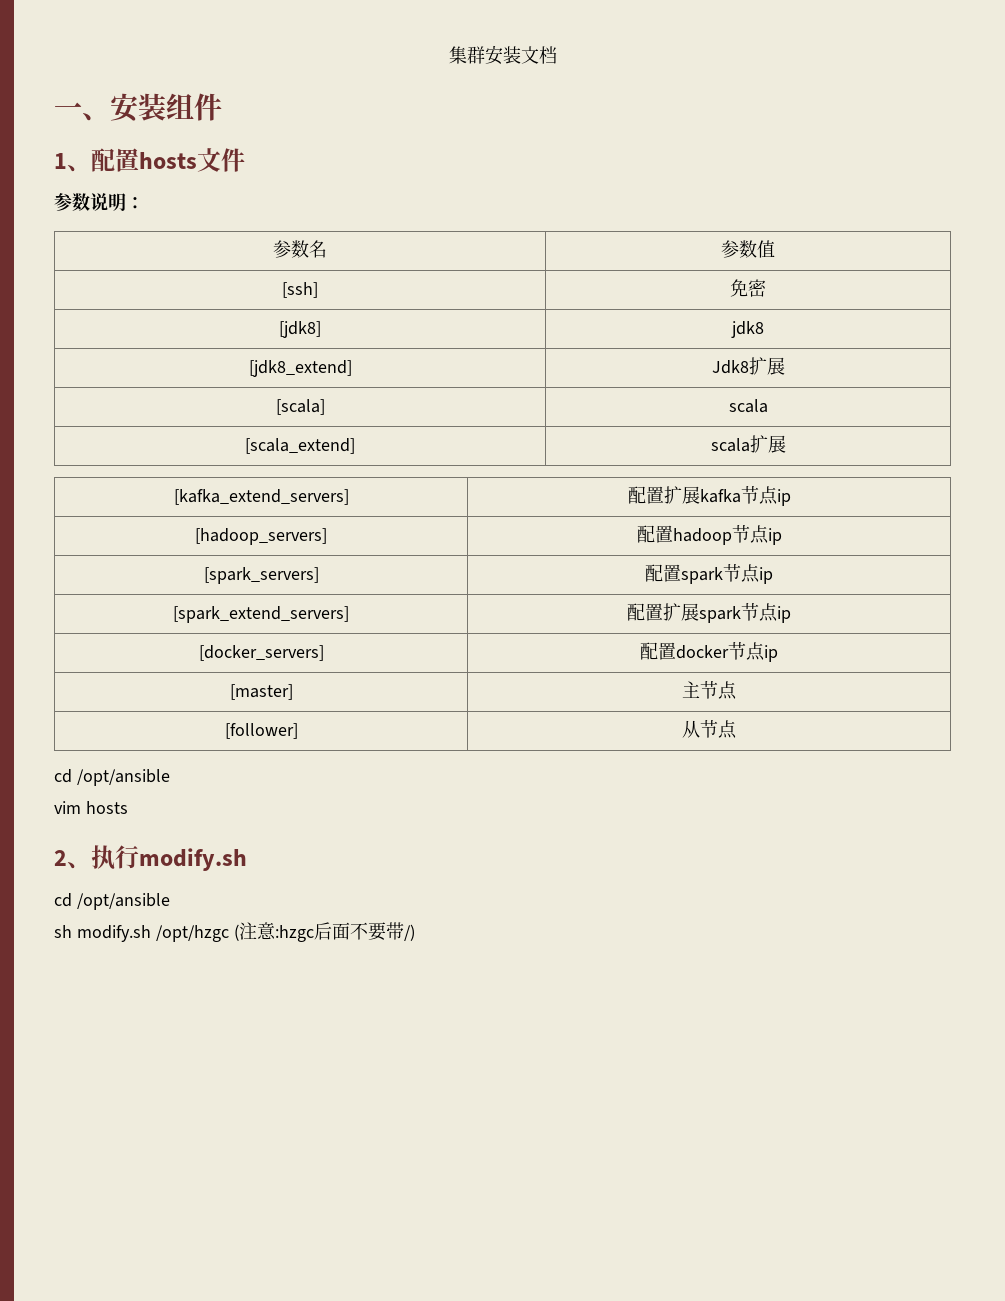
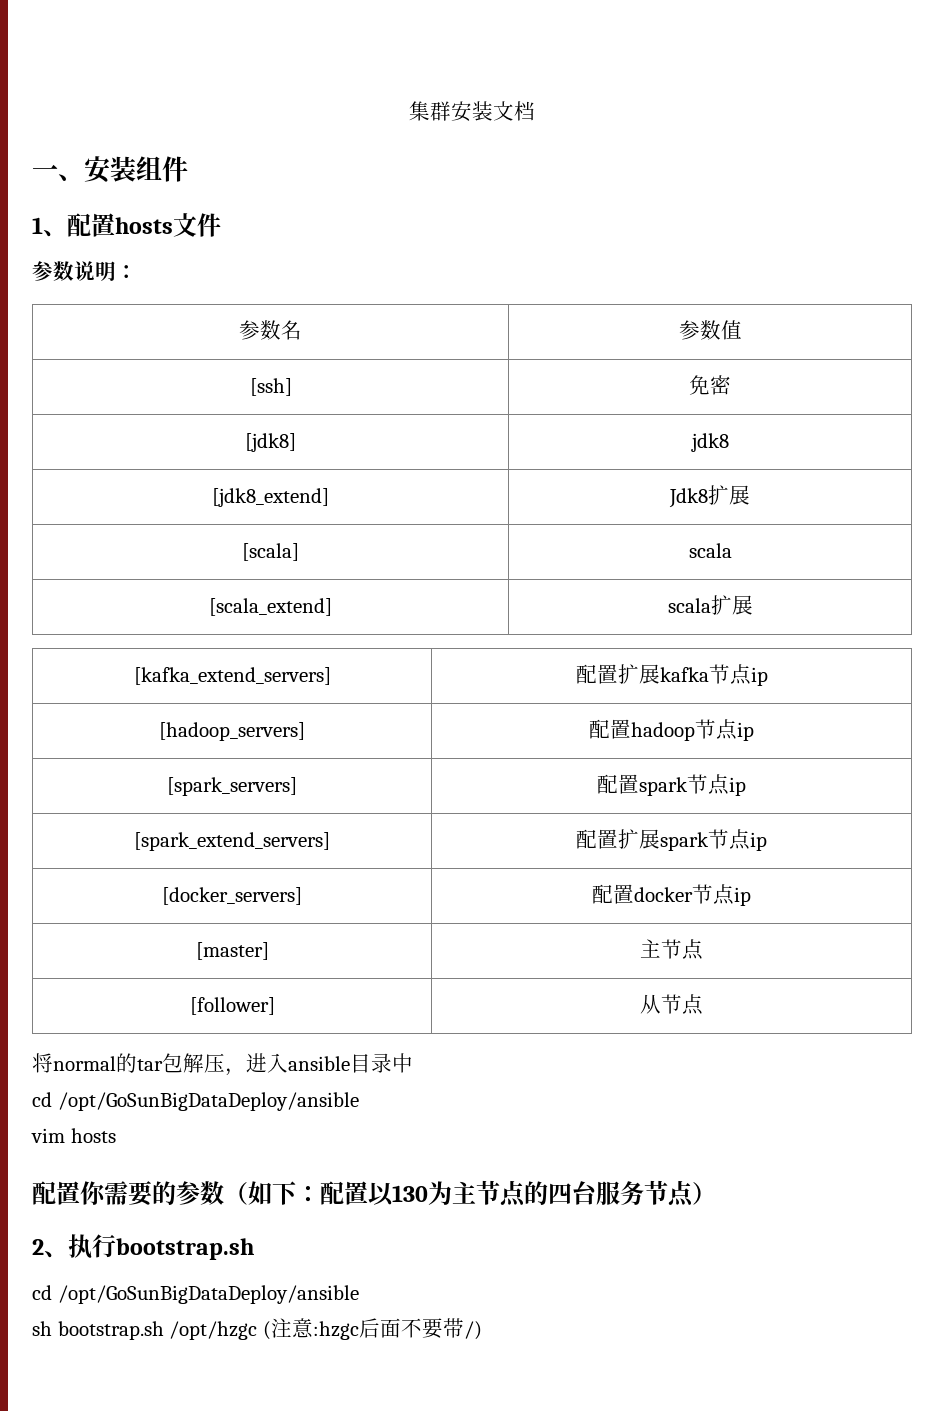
[54,769,170,786] // cd /opt/ansible -> [32,1053,413,1076] [32,1092,359,1111] // 将normal的tar包解压，进入ansible目录中 // cd /opt/GoSunBigDataDeploy/ansible
(128, 807) none -> [32,1180,716,1207] // 配置你需要的参数（如下：配置以130为主节点的四台服务节点）
[139,848,247,871] [54,893,170,910] modify.sh // cd /opt/ansible -> [116,1238,254,1260] [32,1285,359,1304] bootstrap.sh // cd /opt/GoSunBigDataDeploy/ansible
[76,925,151,942] modify.sh -> [57,1321,164,1340] bootstrap.sh

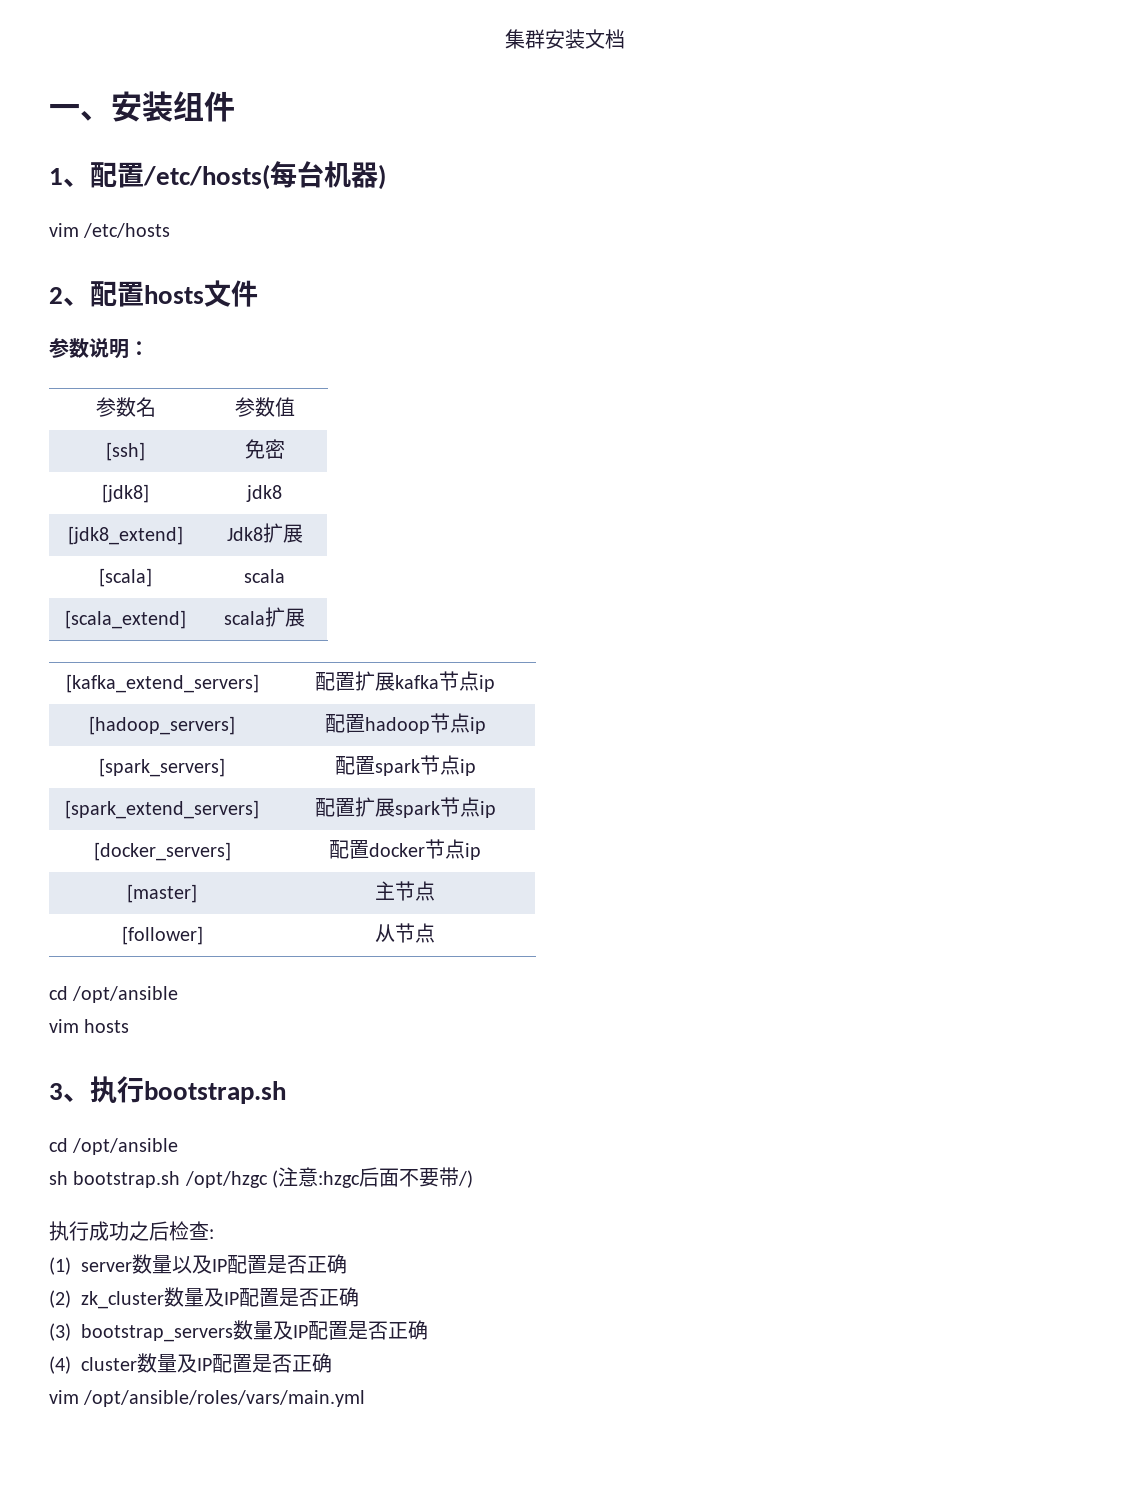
(115, 225) none -> [143,161,386,190] [49,223,171,238] [49,281,144,307] /etc/hosts(每台机器) // vim /etc/hosts // 2、配置
[32,1053,413,1076] [32,1092,359,1111] // 将normal的tar包解压，进入ansible目录中 // cd /opt/GoSunBigDataDeploy/ansible -> [49,986,179,1003] // cd /opt/ansible
[32,1180,716,1207] [32,1239,44,1255] 配置你需要的参数（如下：配置以130为主节点的四台服务节点） // 2 -> [49,1083,63,1100] 3
[57,1285,359,1304] /opt/GoSunBigDataDeploy/ansible -> [72,1138,179,1155] /opt/ansible
(482, 1330) none -> [49,1221,214,1241] [49,1254,347,1275] [49,1287,359,1309] [49,1320,428,1342] [49,1353,332,1374] [49,1390,366,1407] // 执行成功之后检查: // (1) server数量以及IP配置是否正确 // (2) zk_cluster数量及IP配置是否正确 // (3) bootstrap_servers数量及IP配置是否正确 // (4) cluster数量及IP配置是否正确 // vim /opt/ansible/roles/vars/main.yml

